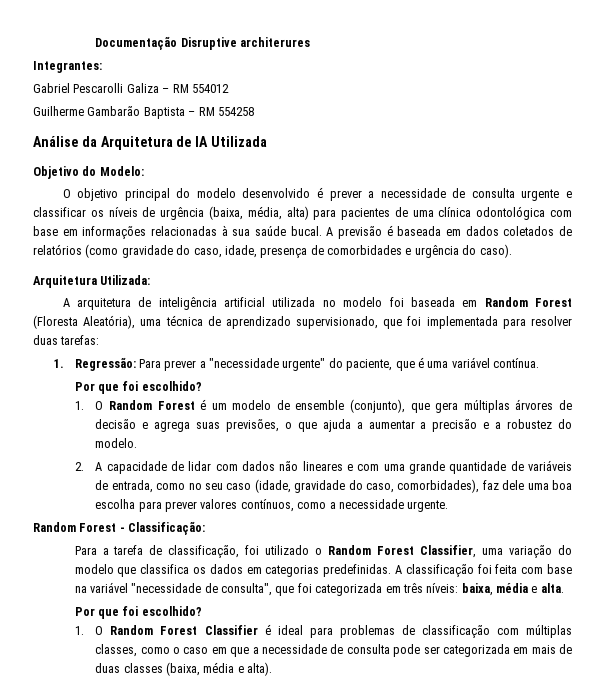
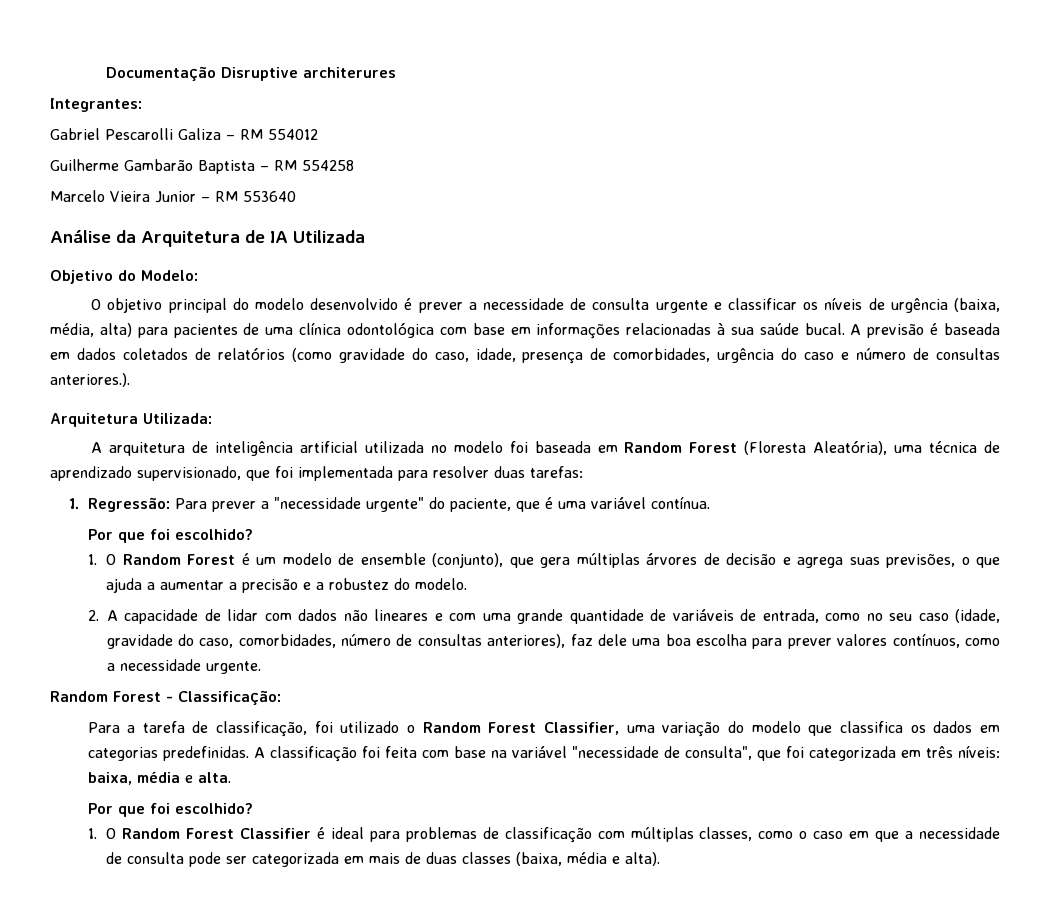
(254, 111) none -> [50,190,296,203] // Marcelo Vieira Junior – RM 553640
[327,244,512,258] comorbidades e urgência do caso). -> [613,348,1000,363] [50,373,130,387] comorbidades, urgência do caso e número de consultas anteriores.).
[397,479,480,493] comorbidades), -> [238,634,566,648] comorbidades, número de consultas anteriores),

